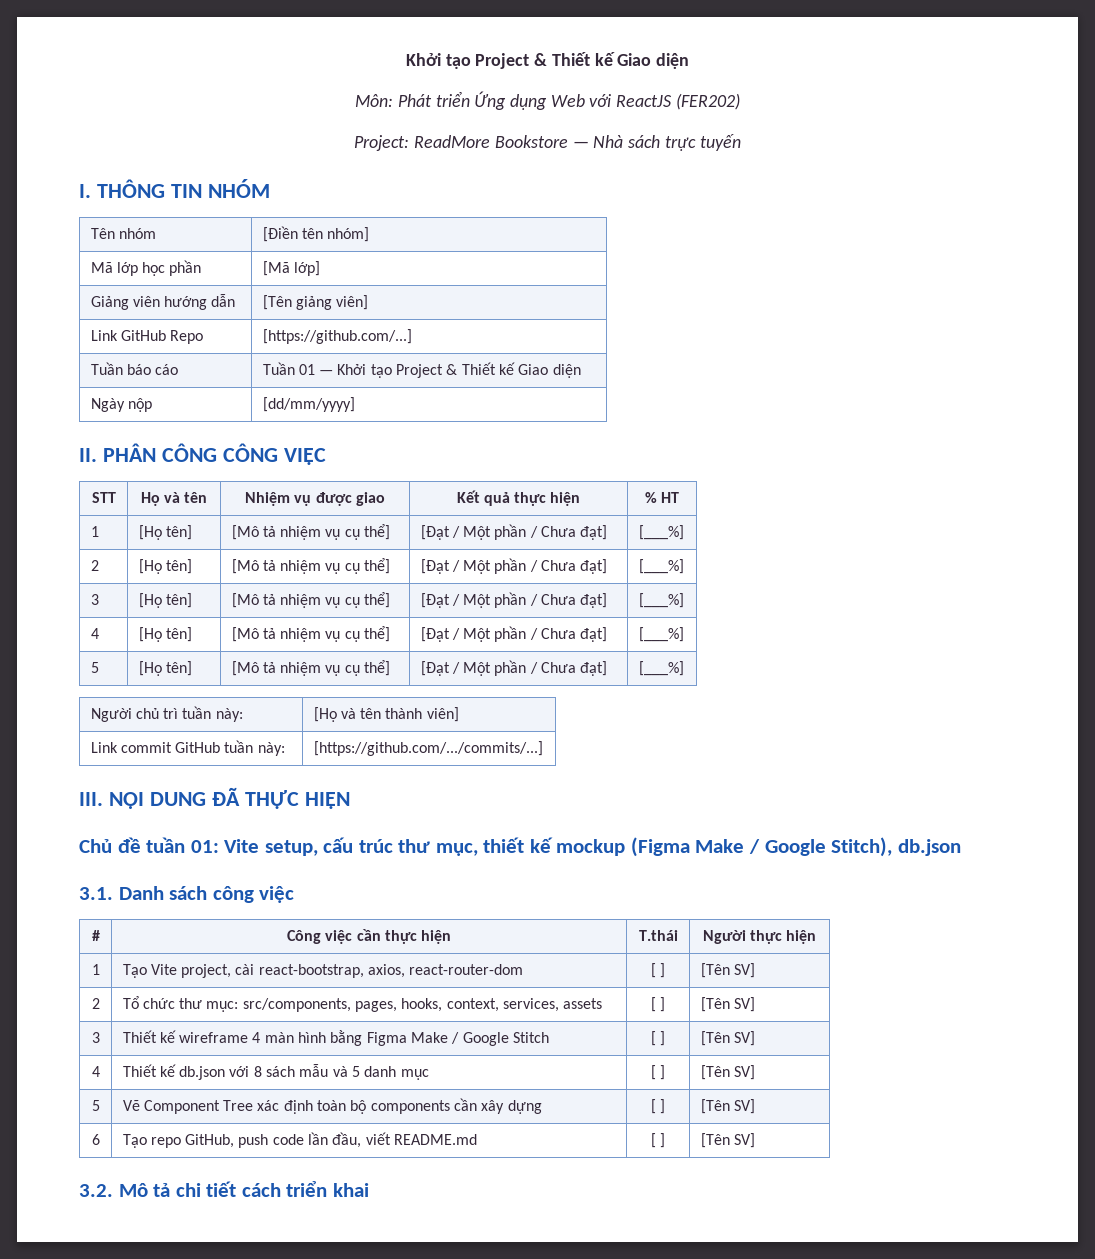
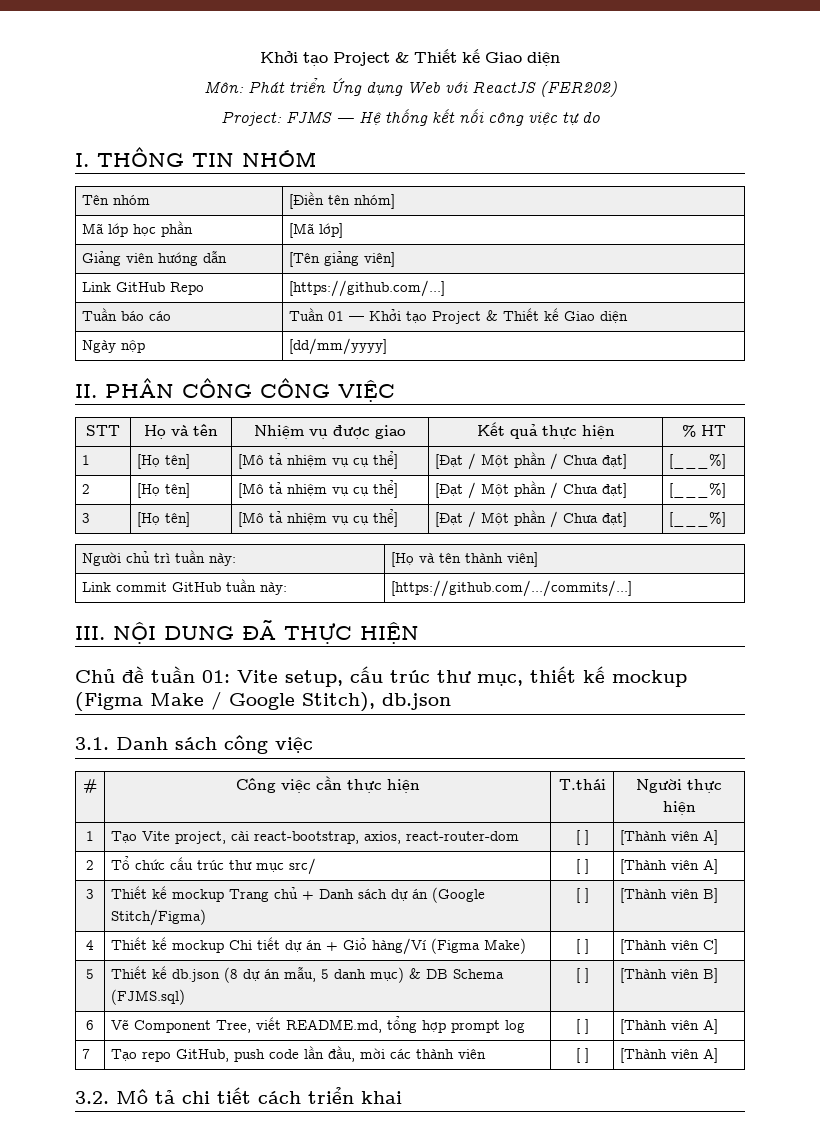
[414,134,741,151] ReadMore Bookstore — Nhà sách trực tuyến -> [285,109,600,126] FJMS — Hệ thống kết nối công việc tự do
[90,628,99,639] [138,627,192,642] [231,626,391,642] [420,626,608,642] [638,627,684,642] [90,662,99,673] [138,661,192,676] [231,660,391,676] [420,660,608,676] [638,661,684,676] // 4 | [Họ tên] | [Mô tả nhiệm vụ cụ thể] | [Đạt / Một phần / Chưa đạt] | [___%] // 5 | [Họ tên] | [Mô tả nhiệm vụ cụ thể] | [Đạt / Một phần / Chưa đạt] | [___%] -> (727, 519) none
[700,963,755,978] [Tên SV] -> [620,830,719,845] [Thành viên A]
[179,998,603,1012] [650,997,666,1012] [700,997,755,1012] thư mục: src/components, pages, hooks, context, services, assets | [ ] | [Tên SV] -> [170,857,317,875] [575,859,589,874] [620,859,719,874] cấu trúc thư mục src/ | [ ] | [Thành viên A]
[179,1030,550,1046] [650,1031,666,1046] [700,1031,755,1046] wireframe 4 màn hình bằng Figma Make / Google Stitch | [ ] | [Tên SV] -> [172,887,486,903] [111,909,207,926] [575,888,589,903] [620,888,719,903] mockup Trang chủ + Danh sách dự án (Google Stitch/Figma) | [ ] | [Thành viên B]
[179,1064,429,1080] [650,1065,666,1080] [700,1065,755,1080] [91,1100,100,1111] [122,1098,542,1114] [650,1099,666,1114] [700,1099,755,1114] [91,1134,100,1145] db.json với 8 sách mẫu và 5 danh mục | [ ] | [Tên SV] // 5 | Vẽ Component Tree xác định toàn bộ components cần xây dựng | [ ] | [Tên SV] // 6 -> [172,937,527,955] [575,939,589,954] [620,939,719,954] [86,969,94,979] [111,966,505,983] [111,989,186,1005] [575,968,589,983] [620,968,719,983] [86,1020,94,1030] [111,1016,526,1033] [575,1019,589,1034] [620,1019,719,1034] [82,1049,91,1059] mockup Chi tiết dự án + Giỏ hàng/Ví (Figma Make) | [ ] | [Thành viên C] // 5 | Thiết kế db.json (8 dự án mẫu, 5 danh mục) & DB Schema (FJMS.sql) | [ ] | [Thành viên B] // 6 | Vẽ Component Tree, viết README.md, tổng hợp prompt log | [ ] | [Thành viên A] // 7
[365,1132,478,1145] [650,1133,666,1148] [700,1133,755,1148] viết README.md | [ ] | [Tên SV] -> [360,1048,487,1059] [575,1048,589,1063] [620,1048,719,1063] mời các thành viên | [ ] | [Thành viên A]

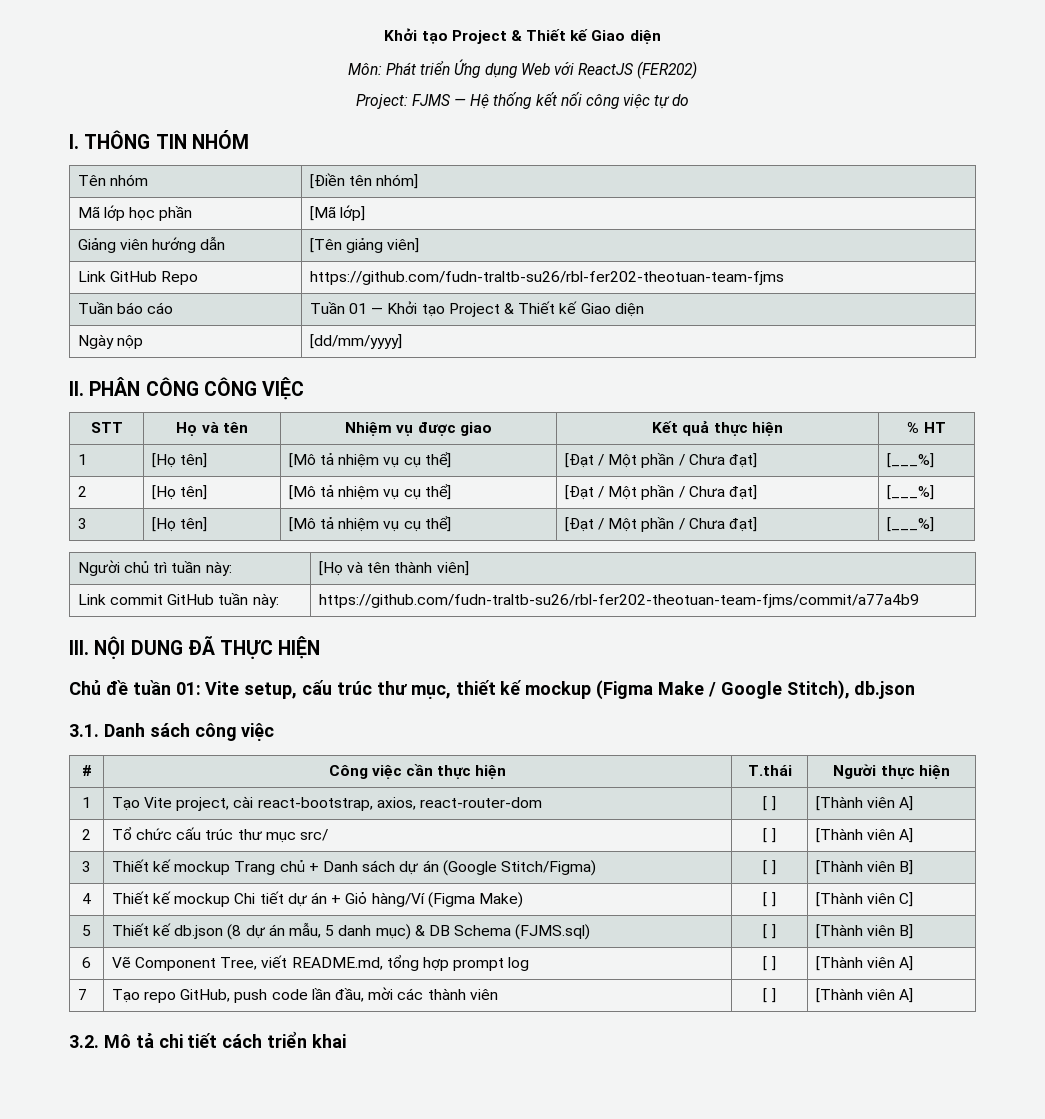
[289,280,446,297] [https://github.com/...] -> [309,271,784,285] https://github.com/fudn-traltb-su26/rbl-fer202-theotuan-team-fjms
[391,580,633,597] [https://github.com/.../commits/...] -> [318,594,919,608] https://github.com/fudn-traltb-su26/rbl-fer202-theotuan-team-fjms/commit/a77a4b9

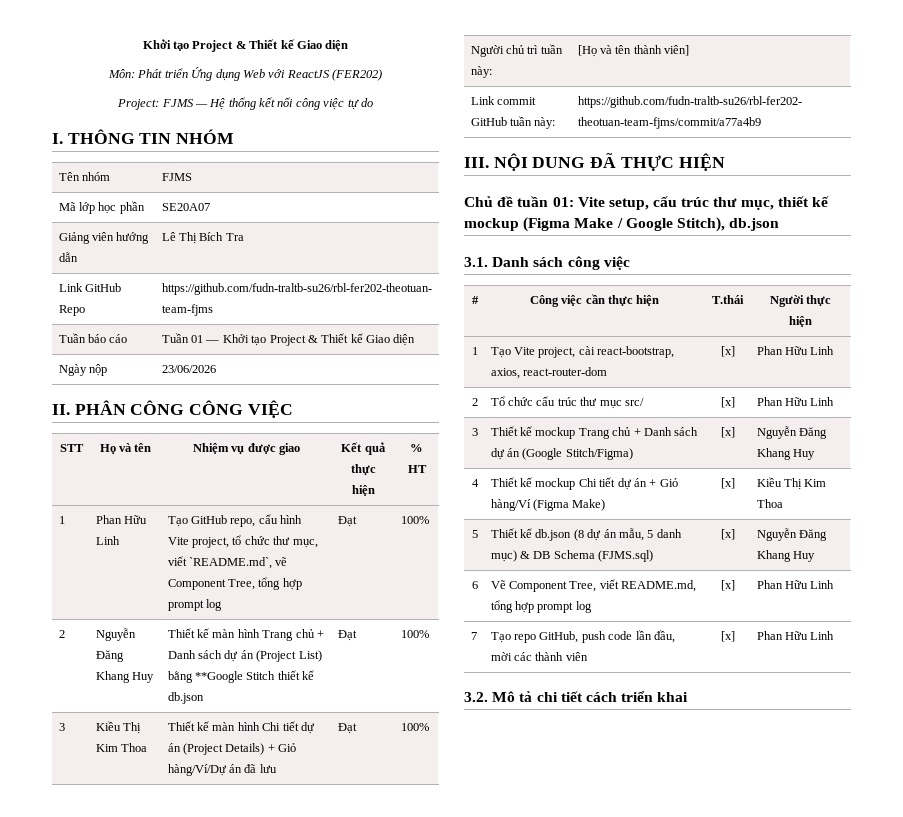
[309,173,419,189] [Điền tên nhóm] -> [161,173,192,181] FJMS
[309,205,366,221] [Mã lớp] -> [161,203,210,211] SE20A07
[309,238,420,253] [Tên giảng viên] -> [161,232,244,244] Lê Thị Bích Tra
[309,334,402,349] [dd/mm/yyyy] -> [161,365,216,373] 23/06/2026
[151,453,208,468] [288,452,451,468] [564,453,757,468] [886,453,934,468] [77,486,87,497] [151,485,208,500] [288,484,451,500] [564,485,757,500] [886,485,934,500] [77,518,87,529] [151,517,208,532] [288,516,451,532] [564,517,757,532] [886,517,934,532] [Họ tên] | [Mô tả nhiệm vụ cụ thể] | [Đạt / Một phần / Chưa đạt] | [___%] // 2 | [Họ tên] | [Mô tả nhiệm vụ cụ thể] | [Đạt / Một phần / Chưa đạt] | [___%] // 3 | [Họ tên] | [Mô tả nhiệm vụ cụ thể] | [Đạt / Một phần / Chưa đạt] | [___%] -> [95,515,148,524] [95,536,120,545] [167,514,303,527] [167,535,318,548] [167,556,288,569] [167,577,302,590] [167,599,223,611] [337,516,357,527] [400,516,429,524] [58,630,65,638] [95,628,136,641] [95,650,124,662] [95,671,155,683] [167,628,324,641] [167,650,322,662] [167,670,315,683] [167,692,204,704] [337,630,357,641] [400,630,429,638] [58,723,65,731] [95,721,142,734] [95,743,148,752] [167,721,315,734] [167,743,297,755] [167,764,277,776] [337,723,357,734] [400,723,429,731] Phan Hữu Linh | Tạo GitHub repo, cấu hình Vite project, tổ chức thư mục, viết `README.md`, vẽ Component Tree, tổng hợp prompt log | Đạt | 100% // 2 | Nguyễn Đăng Khang Huy | Thiết kế màn hình Trang chủ + Danh sách dự án (Project List) bằng **Google Stitch thiết kế db.json | Đạt | 100% // 3 | Kiều Thị Kim Thoa | Thiết kế màn hình Chi tiết dự án (Project Details) + Giỏ hàng/Ví/Dự án đã lưu | Đạt | 100%
[763,796,776,811] [815,796,914,811] [ ] | [Thành viên A] -> [720,346,735,357] [756,346,835,355] [x] | Phan Hữu Linh
[763,828,776,843] [815,828,914,843] [ ] | [Thành viên A] -> [720,397,735,408] [756,397,835,406] [x] | Phan Hữu Linh
[763,860,776,875] [815,860,914,875] [ ] | [Thành viên B] -> [720,427,735,438] [756,426,828,439] [756,448,816,460] [x] | Nguyễn Đăng Khang Huy
[763,892,776,907] [815,892,914,907] [ ] | [Thành viên C] -> [720,478,735,489] [756,477,827,490] [756,499,783,508] [x] | Kiều Thị Kim Thoa
[763,924,776,939] [815,924,914,939] [ ] | [Thành viên B] -> [720,529,735,540] [756,528,828,541] [756,550,816,562] [x] | Nguyễn Đăng Khang Huy
[763,956,776,971] [815,956,914,971] [ ] | [Thành viên A] -> [720,580,735,591] [756,580,835,589] [x] | Phan Hữu Linh
[763,988,776,1003] [815,988,914,1003] [ ] | [Thành viên A] -> [720,631,735,642] [756,631,835,640] [x] | Phan Hữu Linh

